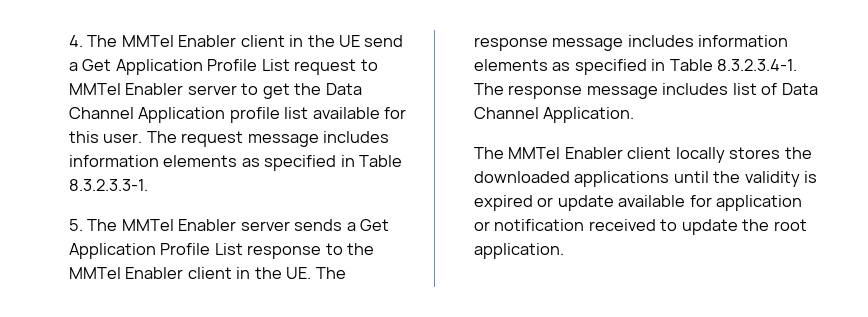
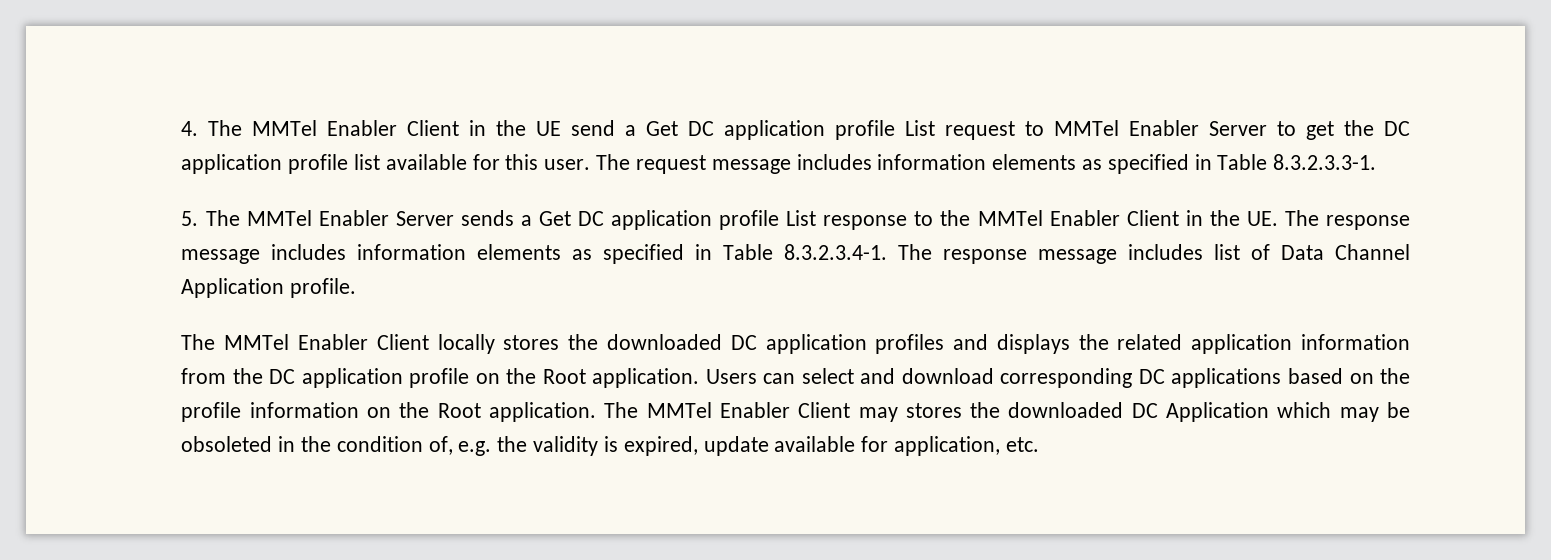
[240,35,285,47] client -> [407,120,460,136] Client
[115,59,258,75] Application Profile -> [688,120,896,140] DC application profile
[187,85,237,95] server -> [1209,121,1268,136] Server
[325,83,362,95] [68,107,226,123] Data Channel Application -> [1383,121,1410,136] [181,154,283,174] DC application
[240,221,290,231] server -> [395,211,454,226] Server
[68,243,211,259] Application Profile -> [578,210,780,230] DC application profile
[187,267,232,279] client -> [1126,210,1179,226] Client
[543,107,635,123] [473,147,672,159] Application. // The MMTel Enabler client -> [181,278,357,298] [181,334,429,350] Application profile. // The MMTel Enabler Client
[574,171,709,187] applications until -> [730,334,1411,354] [181,368,1411,388] [181,402,1411,422] [181,436,492,456] DC application profiles and displays the related application information from the DC application profile on the Root application. Users can select and download corresponding DC applications based on the profile information on the Root application. The MMTel Enabler Client may stores the downloaded DC Application which may be obsoleted in the condition of, e.g.
[473,195,554,211] expired or -> [623,436,698,456] expired,
[716,195,803,211] [473,219,807,235] [473,243,564,259] application or notification received to update the root application. -> [893,436,1039,456] application, etc.

